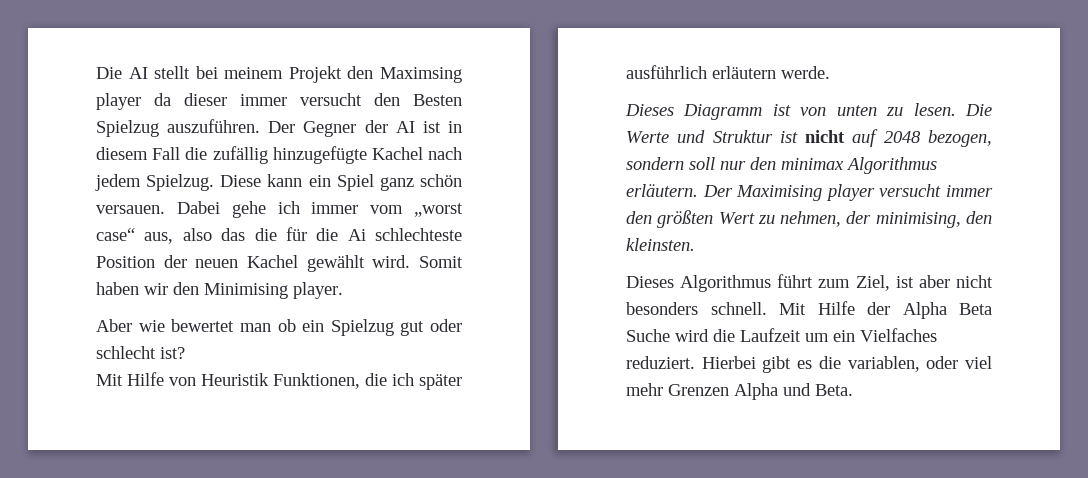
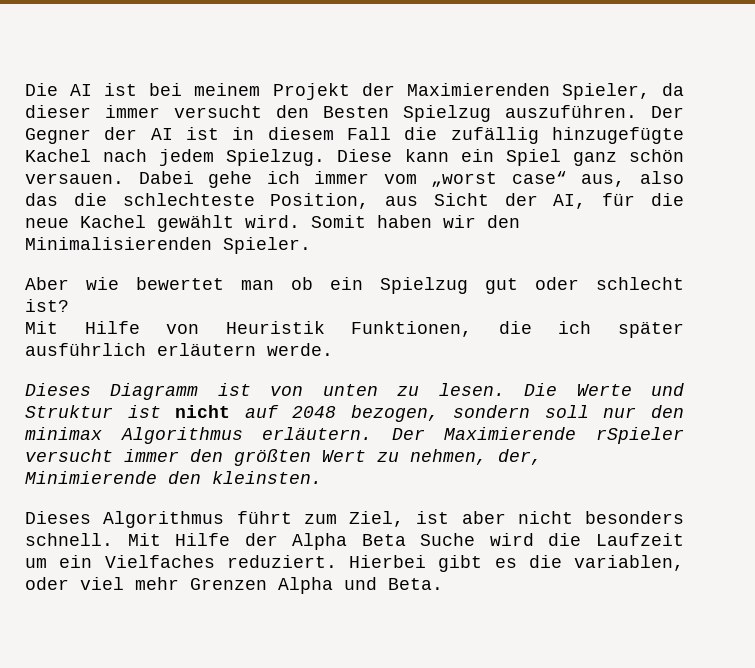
[154,66,191,79] stellt -> [104,83,138,96] ist
[347,66,462,83] [96,93,141,110] den Maximsing player -> [361,83,650,100] der Maximierenden Spieler,
[285,227,462,241] [96,255,239,268] für die Ai schlechteste Position der neuen -> [122,193,685,209] [25,218,69,228] schlechteste Position, aus Sicht der AI, für die neue
[204,282,343,299] Minimising player. -> [25,237,311,254] Minimalisierenden Spieler.
[736,184,875,201] Maximising player -> [444,427,685,444] Maximierende rSpieler
[846,211,961,228] der minimising, -> [498,449,542,465] [25,471,157,484] der, Minimierende

